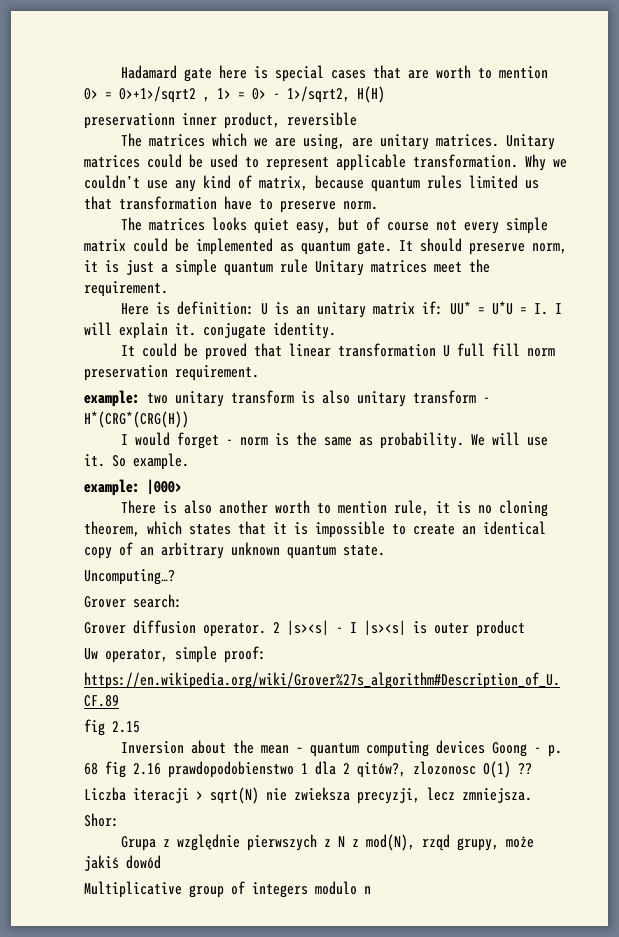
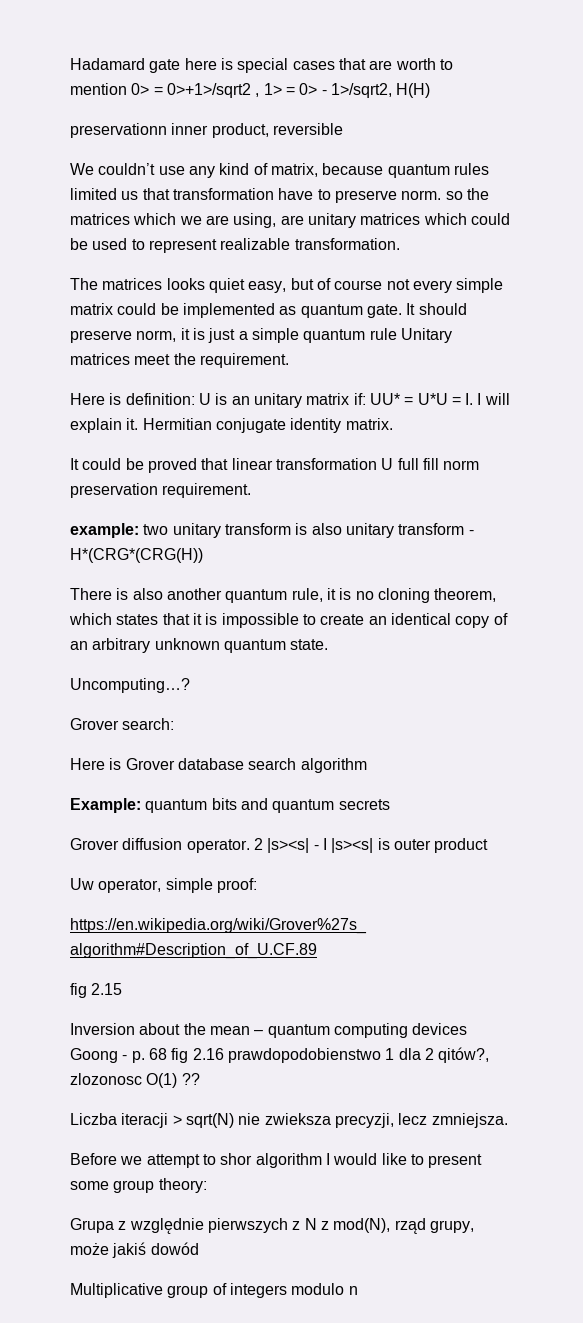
[121,133,556,150] [84,154,567,171] The matrices which we are using, are unitary matrices. Unitary matrices could be used to represent applicable transformation. Why we -> [70,163,94,175] We
(378, 205) none -> [445,188,489,200] [70,213,510,228] [70,238,400,253] so the matrices which we are using, are unitary matrices which could be used to represent realizable transformation.
[203,322,336,339] conjugate identity. -> [142,418,393,433] Hermitian conjugate identity matrix.
[121,432,549,449] [84,453,189,470] [84,479,182,496] // I would forget - norm is the same as probability. We will use it. So example. // example: |000> -> (203, 555) none
[275,500,388,514] worth to mention -> [225,589,288,603] quantum
(182, 601) none -> [70,758,367,773] [70,798,390,813] // Here is Grover database search algorithm // Example: quantum bits and quantum secrets
[84,813,119,827] Shor: -> [70,1153,483,1168] [70,1178,207,1193] Before we attempt to shor algorithm I would like to present some group theory:

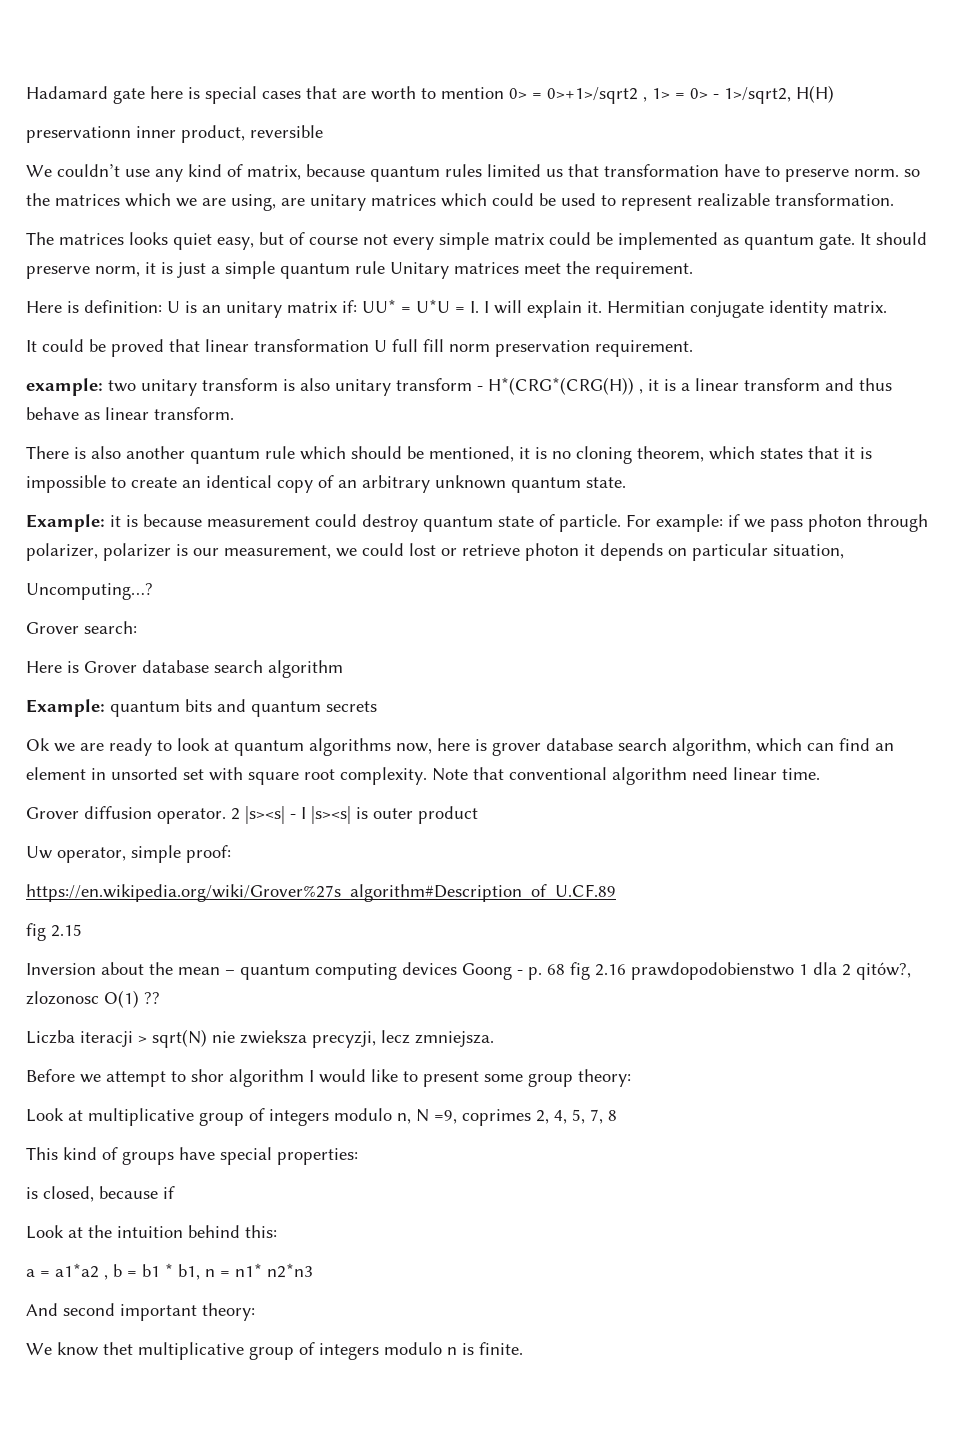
(203, 555) none -> [639,378,892,394] [26,407,234,420] , it is a linear transform and thus behave as linear transform.
[291,588,323,602] rule, -> [265,446,514,462] rule which should be mentioned,
(329, 644) none -> [26,514,928,532] [26,543,844,561] // Example: it is because measurement could destroy quantum state of particle. For example: if we pass photon through polarizer, polarizer is our measurement, we could lost or retrieve photon it depends on particular situation,
(390, 804) none -> [26,738,894,756] [26,767,820,785] // Ok we are ready to look at quantum algorithms now, here is grover database search algorithm, which can find an element in unsorted set with square root complexity. Note that conventional algorithm need linear time.
[70,1218,474,1234] [70,1242,199,1258] [70,1283,163,1298] Grupa z względnie pierwszych z N z mod(N), rząd grupy, może jakiś dowód // Multiplicative -> [26,1108,617,1126] [26,1147,358,1165] [26,1186,175,1202] [26,1225,277,1239] [26,1263,313,1280] [26,1303,255,1321] [26,1342,244,1360] Look at multiplicative group of integers modulo n, N =9, coprimes 2, 4, 5, 7, 8 // This kind of groups have special properties: // is closed, because if // Look at the intuition behind this: // a = a1*a2 , b = b1 * b1, n = n1* n2*n3 // And second important theory: // We know thet multiplicative
(358, 1290) none -> [462,1342,523,1355] is finite.

